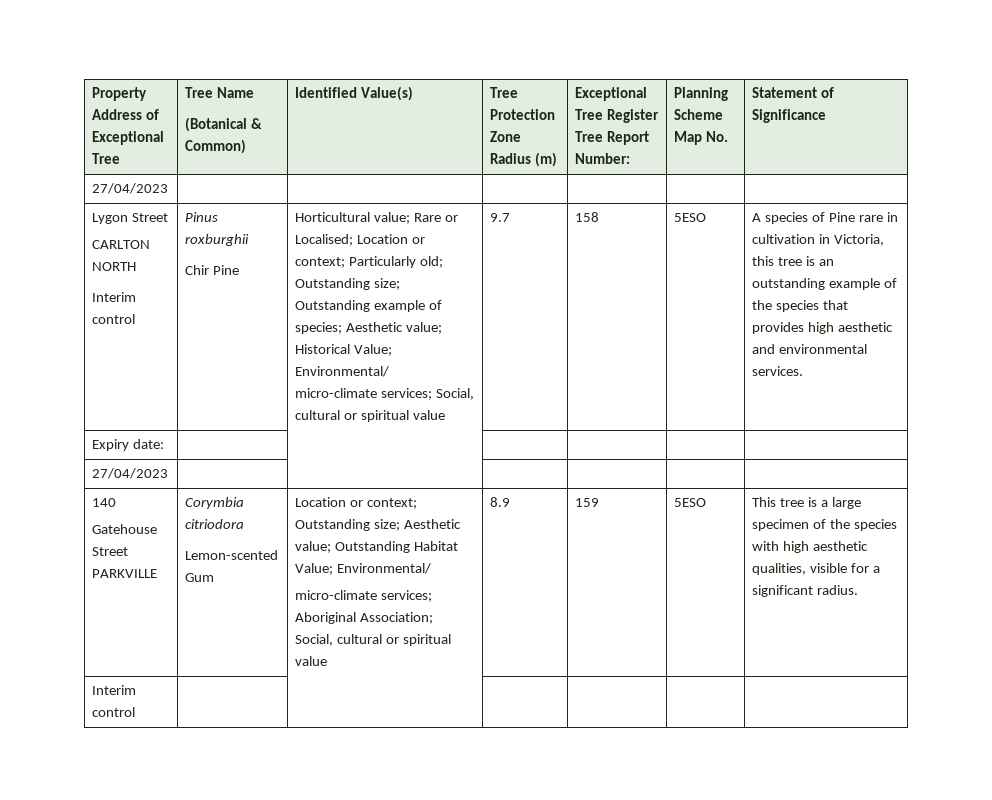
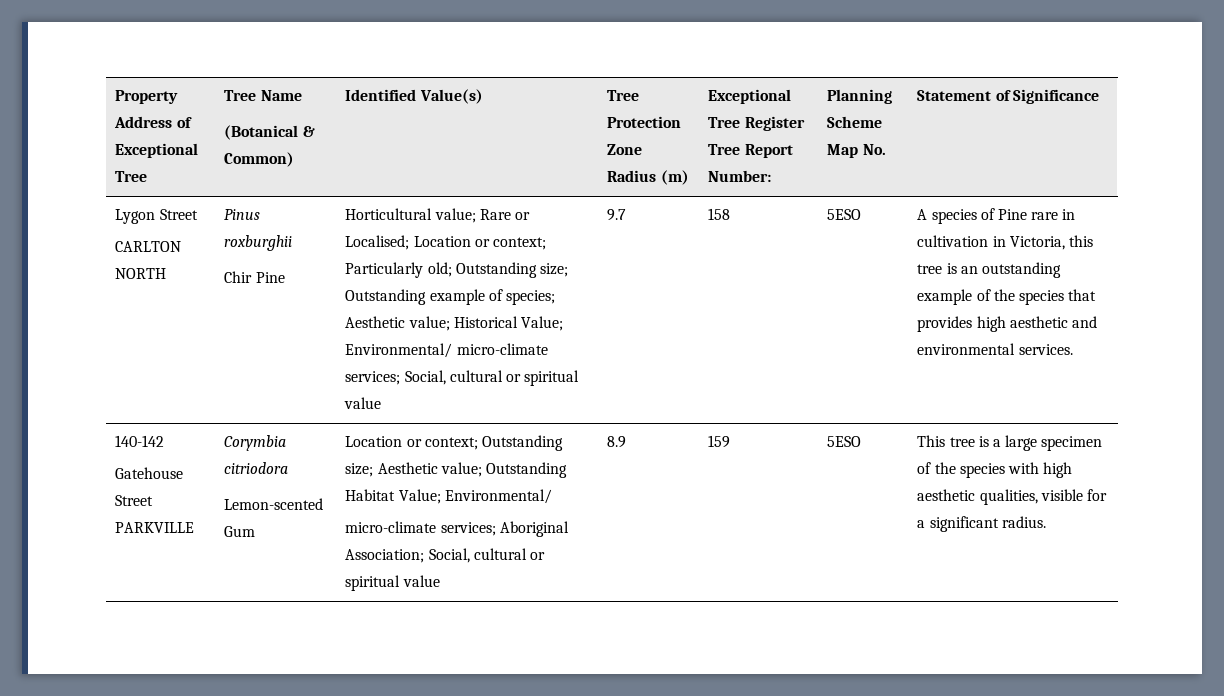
[92,183,169,194] // 27/04/2023 | | | | | | -> (1099, 96) none
[92,292,137,302] [92,314,136,324] // Interim control -> (167, 273) none
[92,439,165,451] [92,468,169,479] [92,498,117,507] Expiry date: | | | | | | // 27/04/2023 | | | | | | // 140 -> [115,435,165,447] 140-142
[92,685,137,695] [92,707,136,717] // Interim control | | | | | | -> (1046, 522) none

